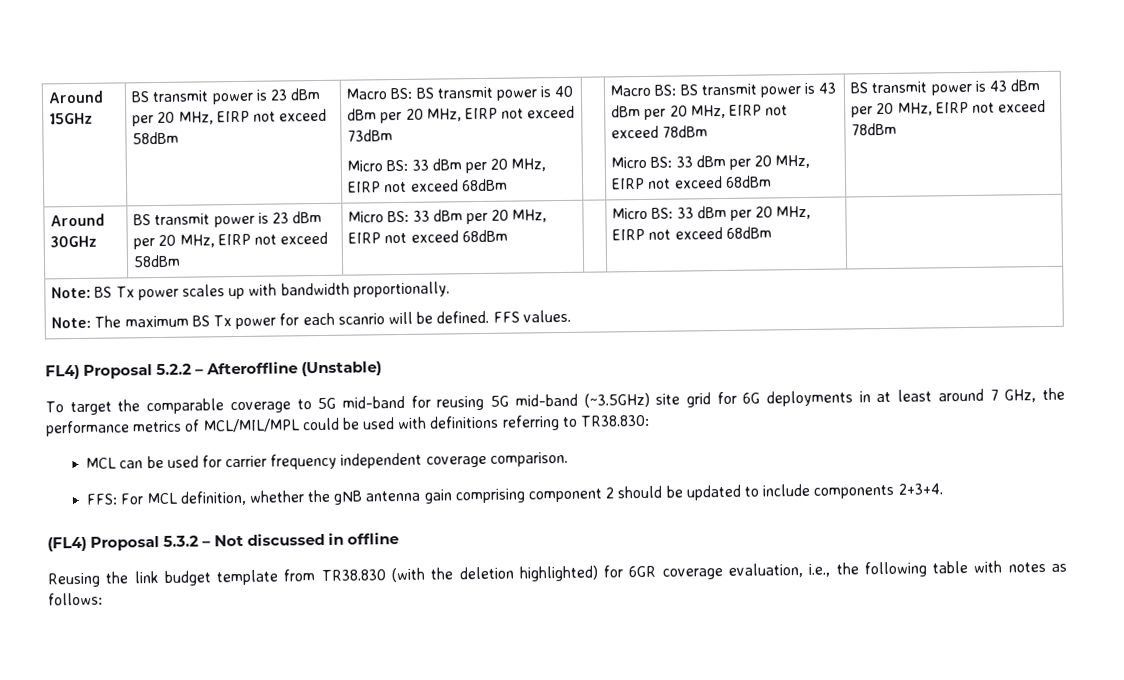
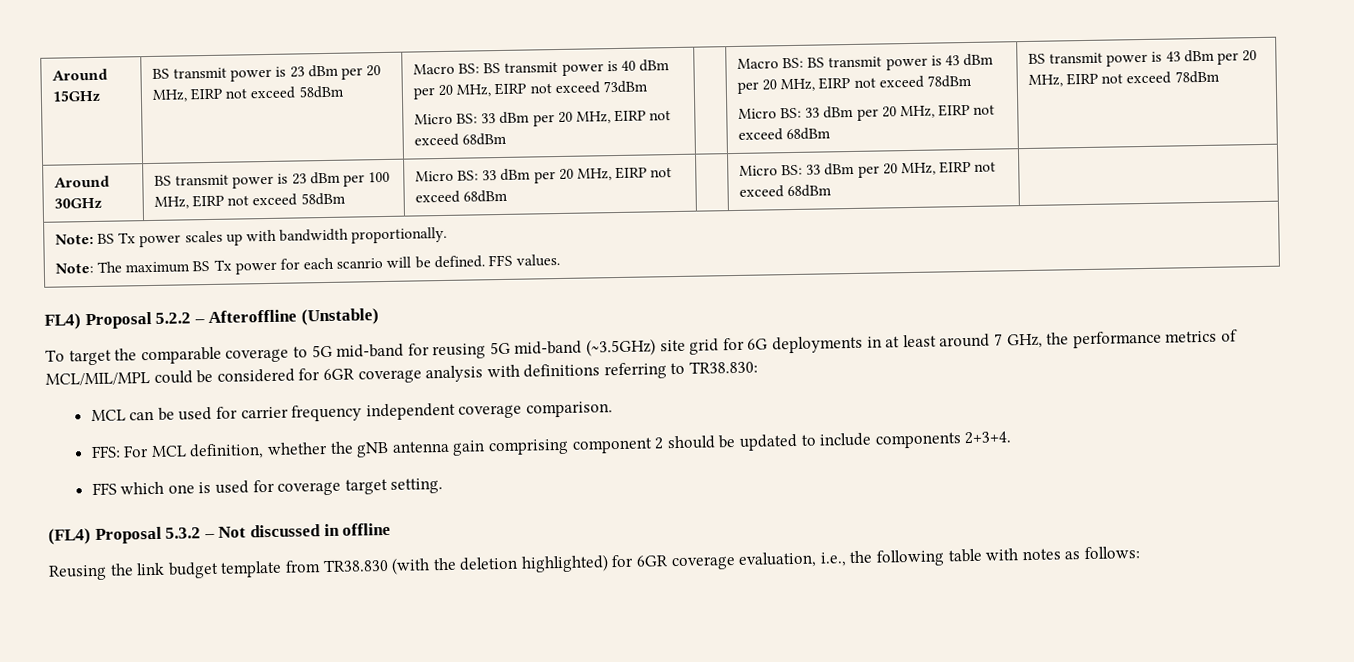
[158,234,177,246] 20 -> [368,171,391,183] 100
[362,417,396,430] used -> [216,365,484,384] considered for 6GR coverage analysis
(943, 489) none -> [91,478,444,496] // FFS which one is used for coverage target setting.

